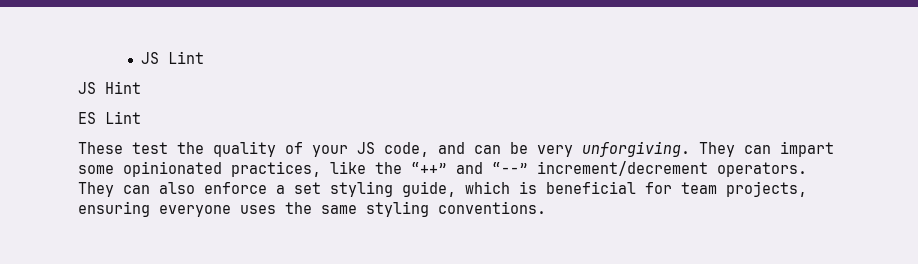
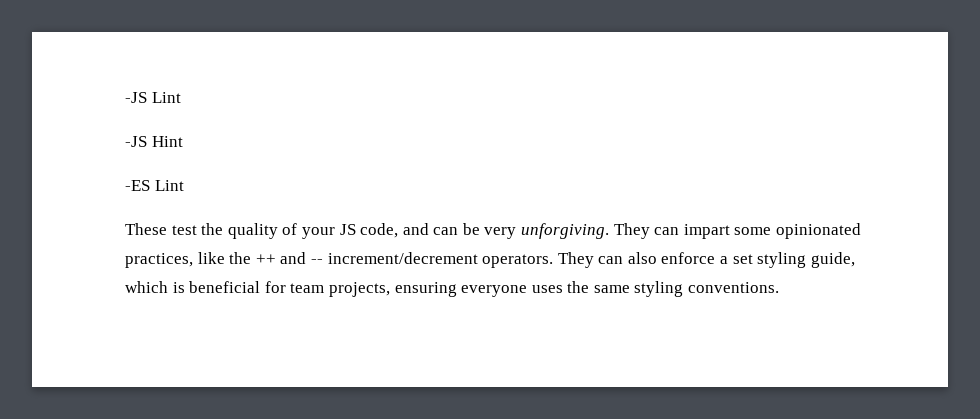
[141,51,205,64] [78,82,96,94] JS Lint // JS -> [125,92,181,103] [125,136,147,147] -JS Lint // -JS
[78,112,96,124] ES -> [125,180,150,191] -ES
[411,162,528,174] “++” and “--” -> [255,252,323,264] ++ and --

